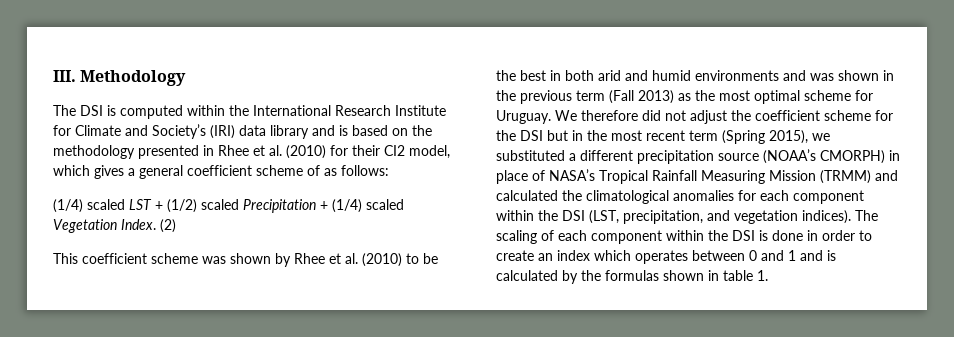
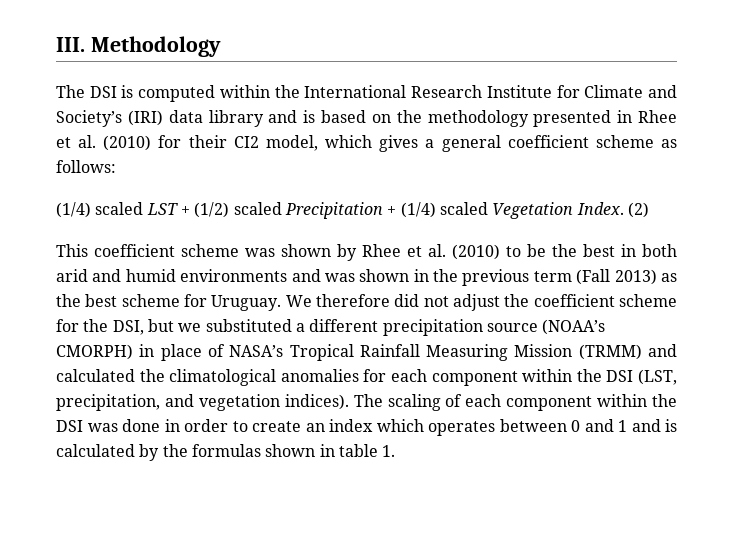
[307,165,320,176] of -> (654, 141) none
[719,90,800,104] most optimal -> [85,294,118,307] best
[520,130,808,144] DSI but in the most recent term (Spring 2015), -> [112,319,174,335] DSI, but
[759,230,768,241] is -> [87,423,118,432] was

